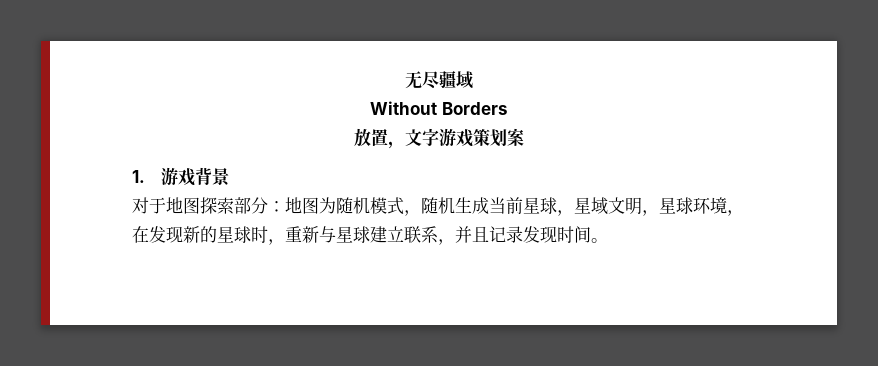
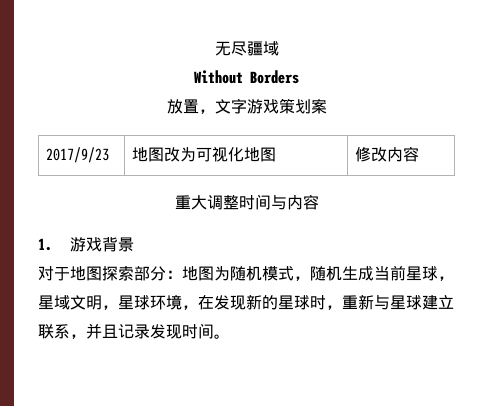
(524, 137) none -> [46,147,110,163] [132,146,277,162] [355,146,420,162] [174,194,319,210] // 2017/9/23 | 地图改为可视化地图 | 修改内容 // 重大调整时间与内容

